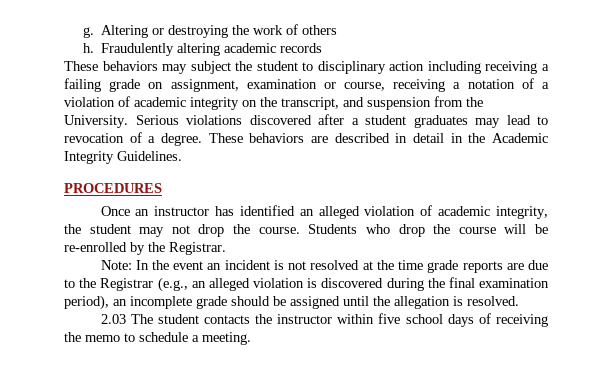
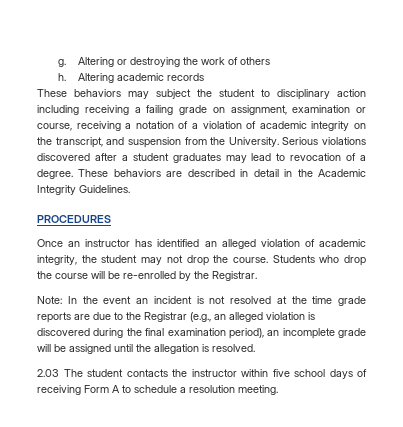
[101,43,221,56] Fraudulently altering -> [78,73,115,83] Altering
[231,296,270,306] should -> [37,344,51,352] will
[64,332,120,342] the memo -> [84,385,120,393] Form A
(199, 338) none -> [189,385,235,393] resolution

